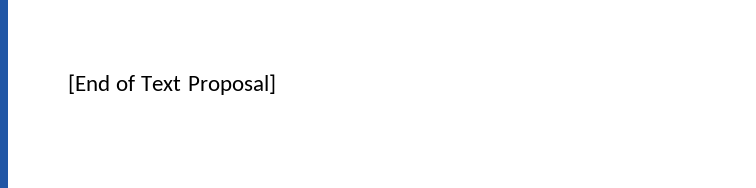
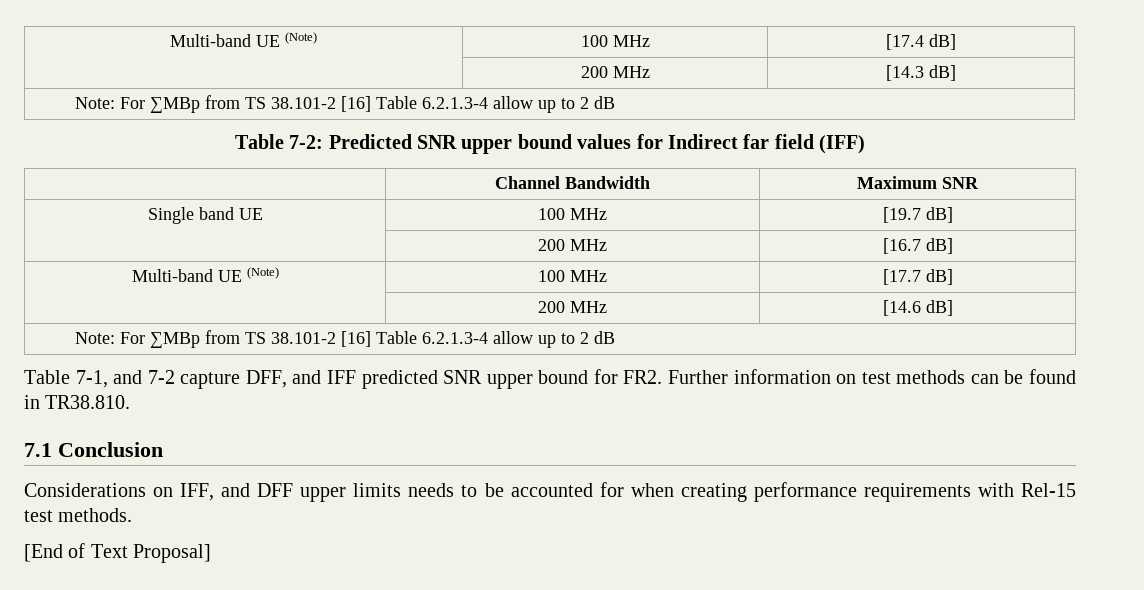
(68, 84) none -> [170,32,317,47] [580,35,650,47] [886,34,956,50] [580,66,650,78] [886,65,956,81] [75,95,616,113] [234,134,866,154] [495,176,650,189] [857,176,979,189] [147,207,263,224] [538,208,607,220] [882,207,953,223] [538,239,607,251] [882,238,953,254] [131,267,279,282] [538,270,607,282] [882,269,953,285] [538,301,607,313] [882,300,953,316] [75,330,616,348] [24,369,1076,389] [24,395,131,409] [24,442,163,457] [24,482,1076,502] [24,508,133,522] Multi-band UE (Note) | 100 MHz | [17.4 dB] // | 200 MHz | [14.3 dB] // Note: For ∑MBp from TS 38.101-2 [16] Table 6.2.1.3-4 allow up to 2 dB // Table 7-2: Predicted SNR upper bound values for Indirect far field (IFF) // | Channel Bandwidth | Maximum SNR // Single band UE | 100 MHz | [19.7 dB] // | 200 MHz | [16.7 dB] // Multi-band UE (Note) | 100 MHz | [17.7 dB] // | 200 MHz | [14.6 dB] // Note: For ∑MBp from TS 38.101-2 [16] Table 6.2.1.3-4 allow up to 2 dB // Table 7-1, and 7-2 capture DFF, and IFF predicted SNR upper bound for FR2. Further information on test methods can be found in TR38.810. // 7.1 Conclusion // Considerations on IFF, and DFF upper limits needs to be accounted for when creating performance requirements with Rel-15 test methods. //

